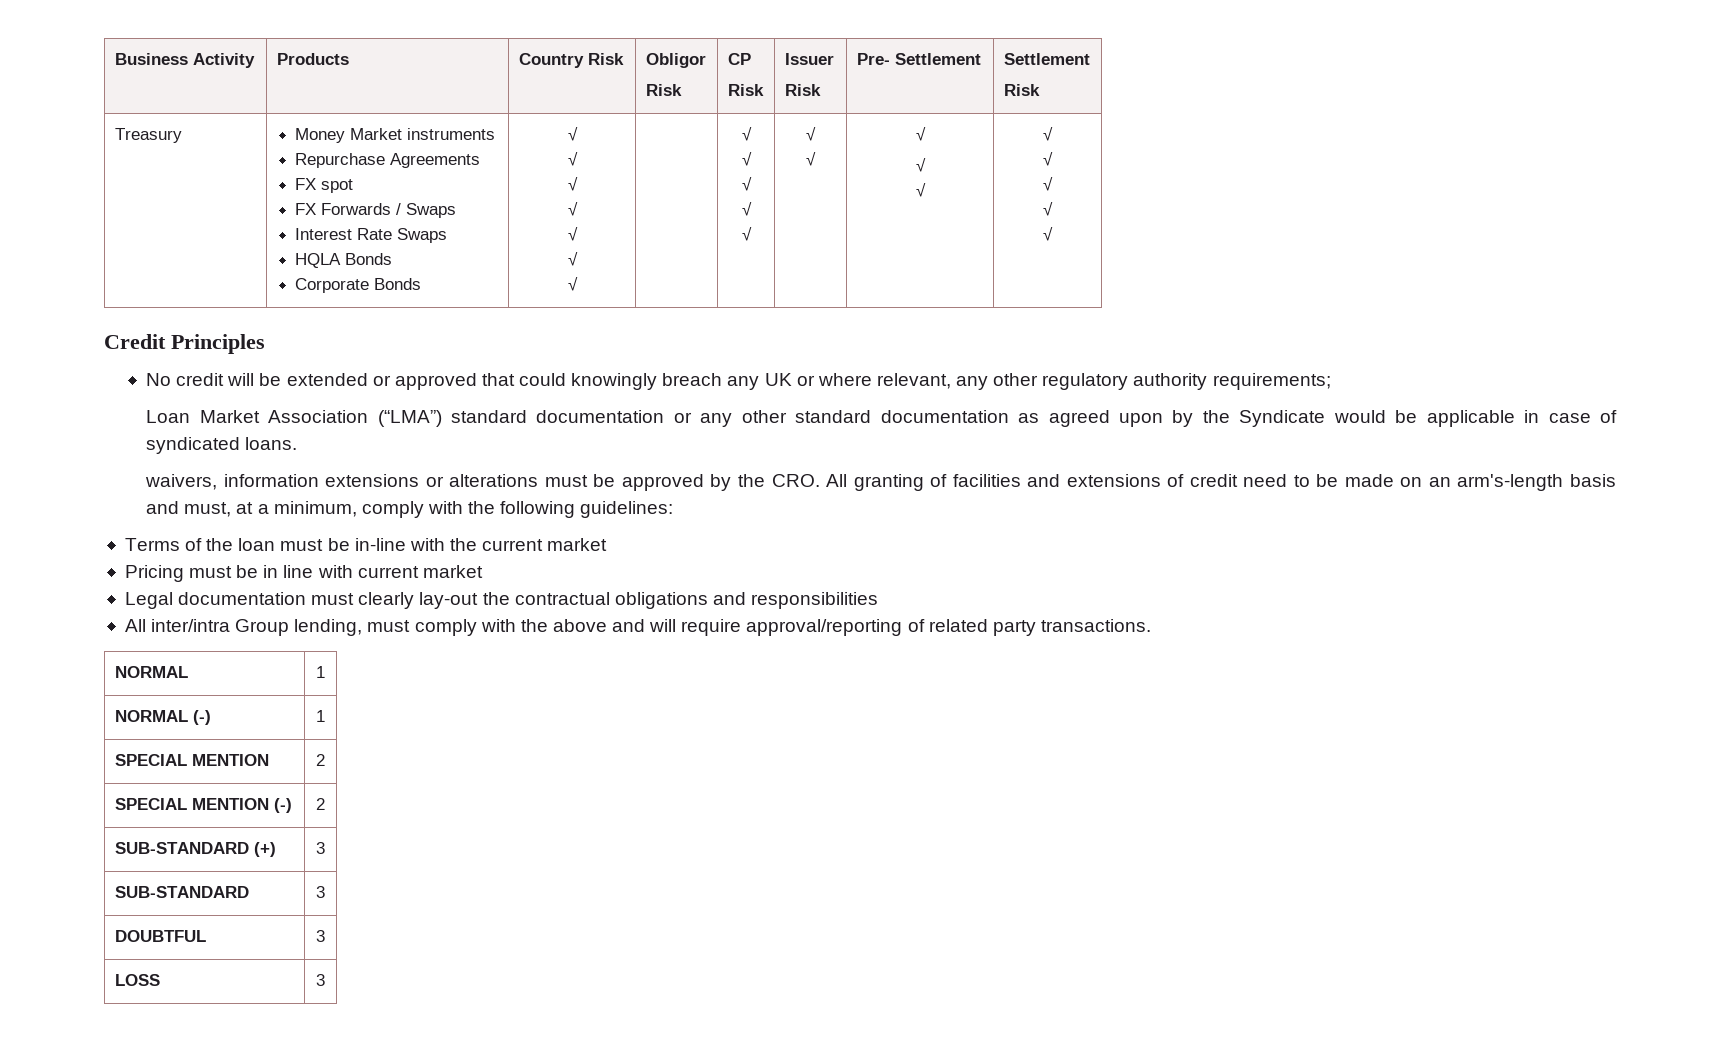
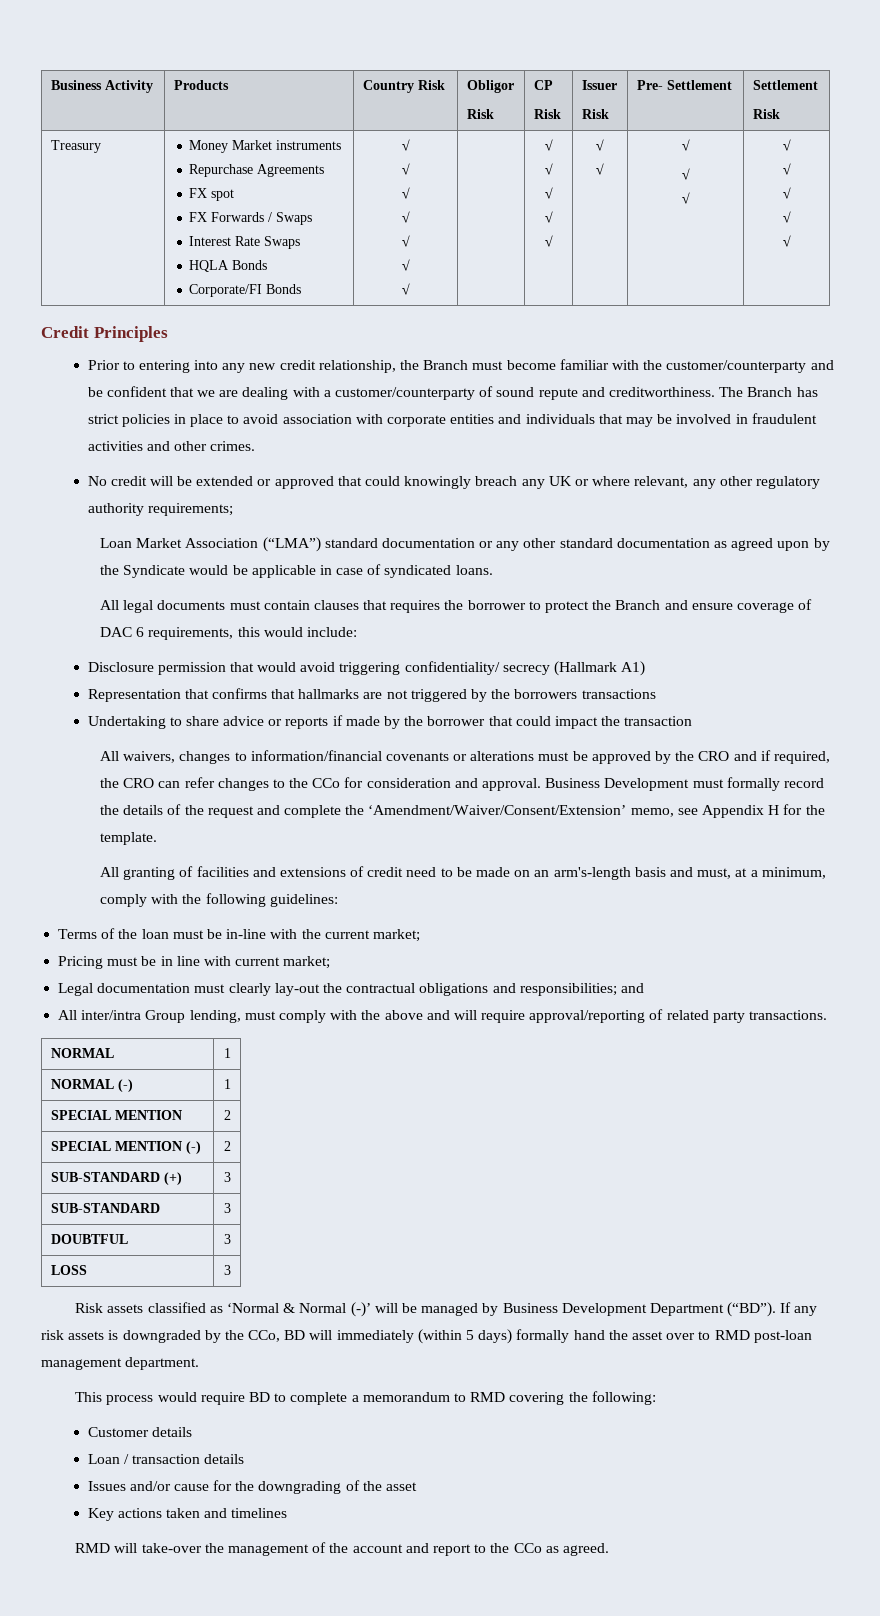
[295,278,370,293] Corporate -> [189,284,263,297] Corporate/FI
(265, 344) none -> [87,359,834,373] [87,386,818,400] [87,413,817,427] [87,441,256,451] // Prior to entering into any new credit relationship, the Branch must become familiar with the customer/counterparty and be confident that we are dealing with a customer/counterparty of sound repute and creditworthiness. The Branch has strict policies in place to avoid association with corporate entities and individuals that may be involved in fraudulent activities and other crimes.
[145,474,420,490] waivers, information extensions -> [99,599,813,613] [99,627,357,640] [87,661,646,676] [87,688,656,702] [87,715,693,729] [99,750,449,764] All legal documents must contain clauses that requires the borrower to protect the Branch and ensure coverage of DAC 6 requirements, this would include: // Disclosure permission that would avoid triggering confidentiality/ secrecy (Hallmark A1) // Representation that confirms that hallmarks are not triggered by the borrowers transactions // Undertaking to share advice or reports if made by the borrower that could impact the transaction // All waivers, changes to information/financial covenants
[771,474,820,487] CRO. -> [698,750,830,764] [99,777,824,791] [99,804,825,818] [99,832,157,845] CRO and if required, the CRO can refer changes to the CCo for consideration and approval. Business Development must formally record the details of the request and complete the ‘Amendment/Waiver/Consent/Extension’ memo, see Appendix H for the template. //
[547,538,608,551] market -> [372,929,420,942] market;
[422,565,483,578] market -> [283,956,331,969] market;
[751,592,879,609] responsibilities -> [519,983,644,996] responsibilities; and
(325, 980) none -> [75,1302,818,1317] [41,1329,812,1344] [41,1357,200,1370] [75,1391,656,1405] [87,1427,192,1437] [87,1454,245,1464] [87,1480,418,1494] [87,1508,288,1521] [75,1542,609,1556] // Risk assets classified as ‘Normal & Normal (-)’ will be managed by Business Development Department (“BD”). If any risk assets is downgraded by the CCo, BD will immediately (within 5 days) formally hand the asset over to RMD post-loan management department. // This process would require BD to complete a memorandum to RMD covering the following: // Customer details // Loan / transaction details // Issues and/or cause for the downgrading of the asset // Key actions taken and timelines // RMD will take-over the management of the account and report to the CCo as agreed.

